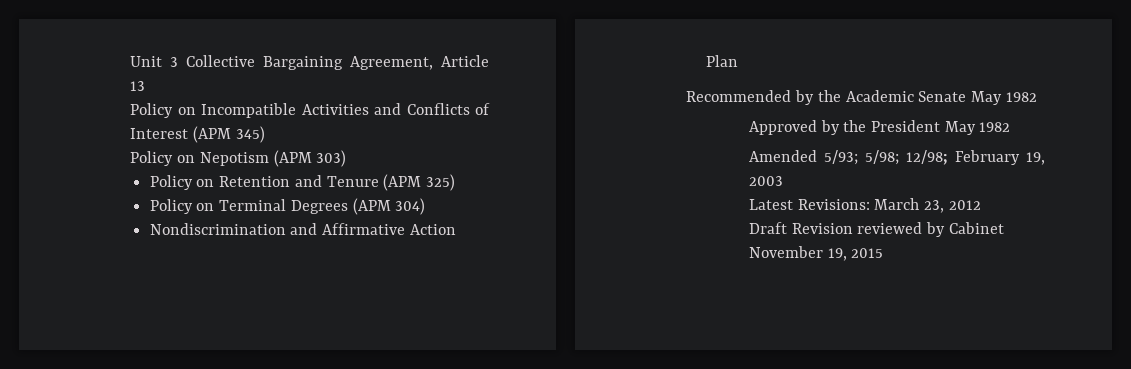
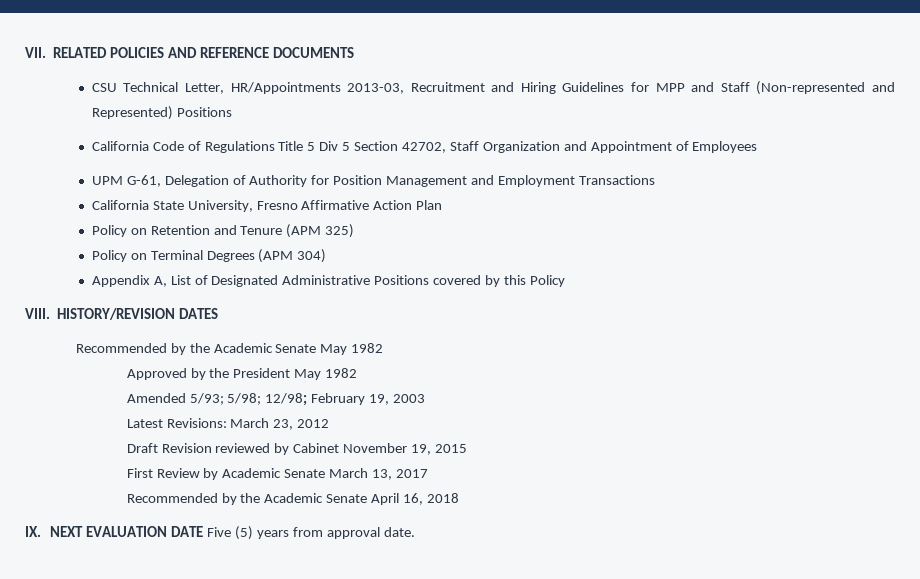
[130,55,489,70] [130,81,146,91] [130,103,491,118] [130,126,265,143] [130,150,347,167] Unit 3 Collective Bargaining Agreement, Article 13 // Policy on Incompatible Activities and Conflicts of Interest (APM 345) // Policy on Nepotism (APM 303) -> [25,47,354,58] [91,81,895,95] [91,106,232,120] [91,141,758,153] [91,175,655,187] [91,200,443,212] VII. RELATED POLICIES AND REFERENCE DOCUMENTS // CSU Technical Letter, HR/Appointments 2013-03, Recruitment and Hiring Guidelines for MPP and Staff (Non-represented and Represented) Positions // California Code of Regulations Title 5 Div 5 Section 42702, Staff Organization and Appointment of Employees // UPM G-61, Delegation of Authority for Position Management and Employment Transactions // California State University, Fresno Affirmative Action Plan
[149,223,456,235] [705,55,738,67] Nondiscrimination and Affirmative Action Plan -> [91,275,565,287] [25,308,219,320] Appendix A, List of Designated Administrative Positions covered by this Policy // VIII. HISTORY/REVISION DATES
(884, 253) none -> [126,468,429,480] [126,493,460,505] [25,526,415,540] // First Review by Academic Senate March 13, 2017 // Recommended by the Academic Senate April 16, 2018 // IX. NEXT EVALUATION DATE Five (5) years from approval date.

